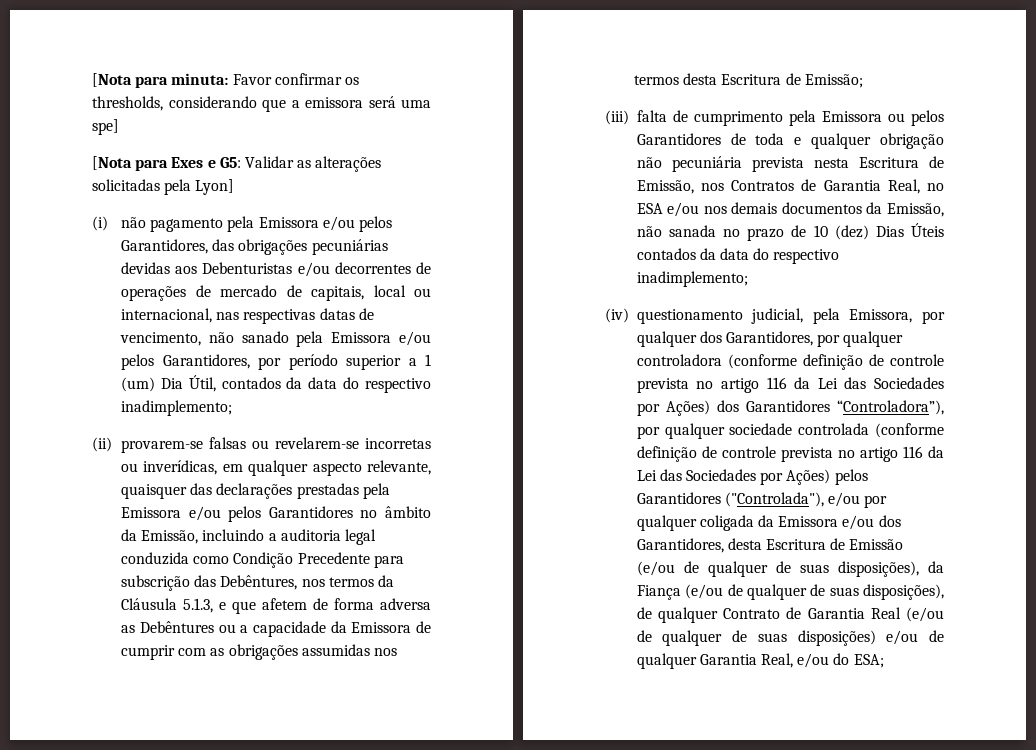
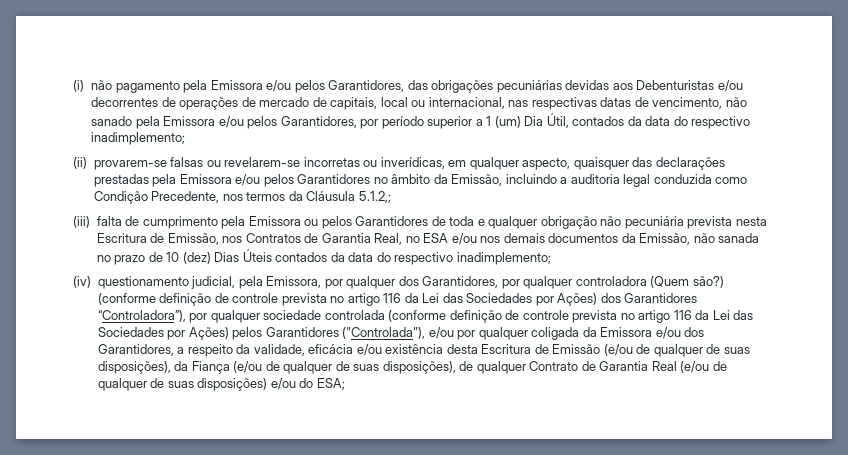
[92,73,359,88] [92,96,431,112] [92,119,119,135] [92,156,382,172] [92,179,235,195] [Nota para minuta: Favor confirmar os thresholds, considerando que a emissora será uma spe] // [Nota para Exes e G5: Validar as alterações solicitadas pela Lyon] // -> (73, 86) none
[312,460,432,476] aspecto relevante, -> [522,158,571,170] aspecto,
[297,552,404,568] [121,575,395,591] [121,598,431,614] [121,621,431,637] [121,644,398,660] [634,73,863,88] Precedente para subscrição das Debêntures, nos termos da Cláusula 5.1.3, e que afetem de forma adversa as Debêntures ou a capacidade da Emissora de cumprir com as obrigações assumidas nos termos desta Escritura de Emissão; -> [151,191,391,203] Precedente, nos termos da Cláusula 5.1.2,;
(722, 360) none -> [650,276,724,288] (Quem são?)
(724, 545) none -> [177,344,444,357] a respeito da validade, eficácia e/ou existência
[929,630,944,642] [636,653,830,669] de qualquer Garantia Real, e/ou -> (296, 384) none

